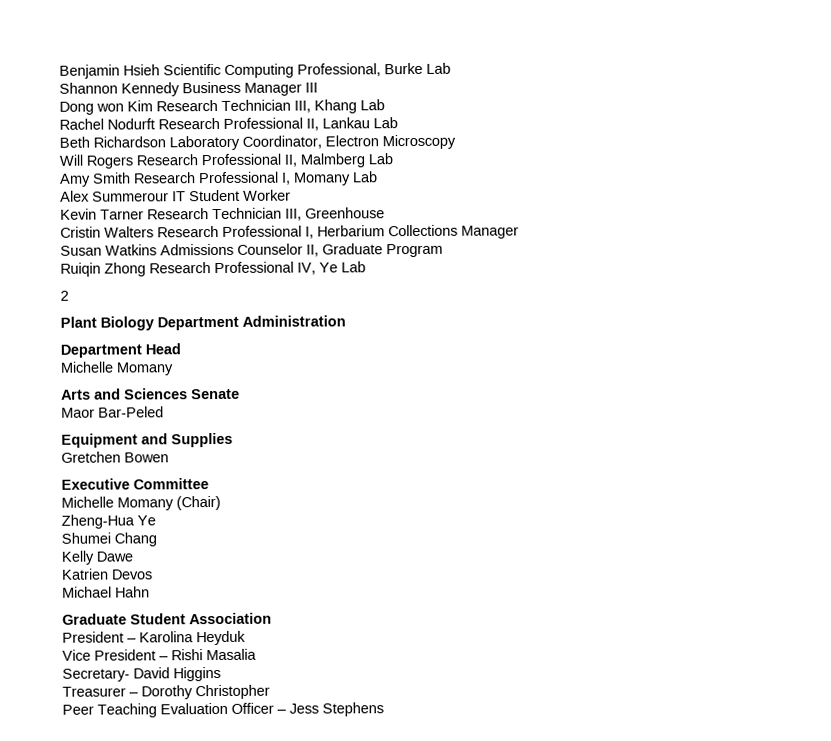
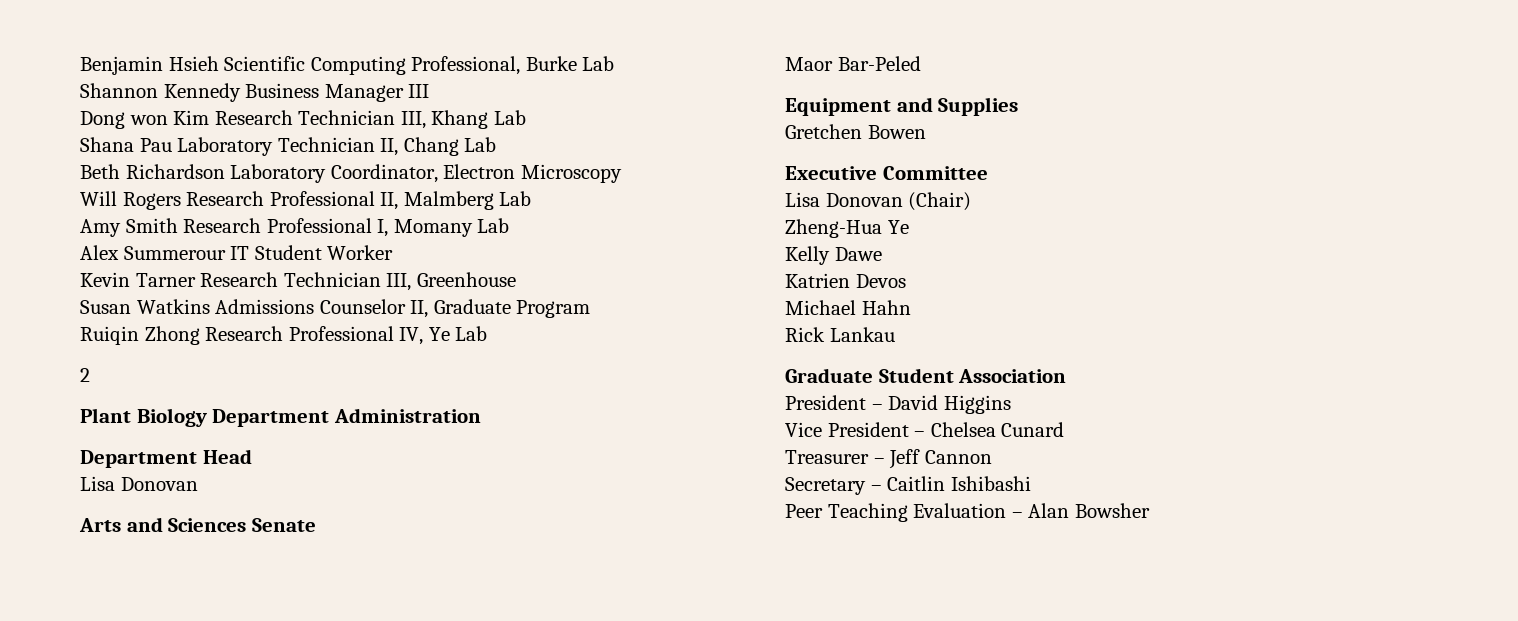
[59,117,370,131] Rachel Nodurft Research Professional II, Lankau -> [80,137,459,156] Shana Pau Laboratory Technician II, Chang
[60,224,519,239] // Cristin Walters Research Professional I, Herbarium Collections Manager -> (516, 279) none
[60,361,174,376] Michelle Momany -> [80,476,198,491] Lisa Donovan
[61,496,174,511] Michelle Momany -> [785,192,903,207] Lisa Donovan
[61,532,157,547] // Shumei Chang -> (909, 227) none
(150, 592) none -> [785,327,895,342] // Rick Lankau
[139,630,246,646] Karolina Heyduk -> [888,395,1011,414] David Higgins
[171,648,257,661] [62,666,221,682] [62,684,270,700] Rishi Masalia // Secretary- David Higgins // Treasurer – Dorothy Christopher -> [930,422,1065,437] [785,449,992,469] [785,476,1031,495] Chelsea Cunard // Treasurer – Jeff Cannon // Secretary – Caitlin Ishibashi
[231,702,384,717] Officer – Jess Stephens -> [1011,503,1150,518] – Alan Bowsher

